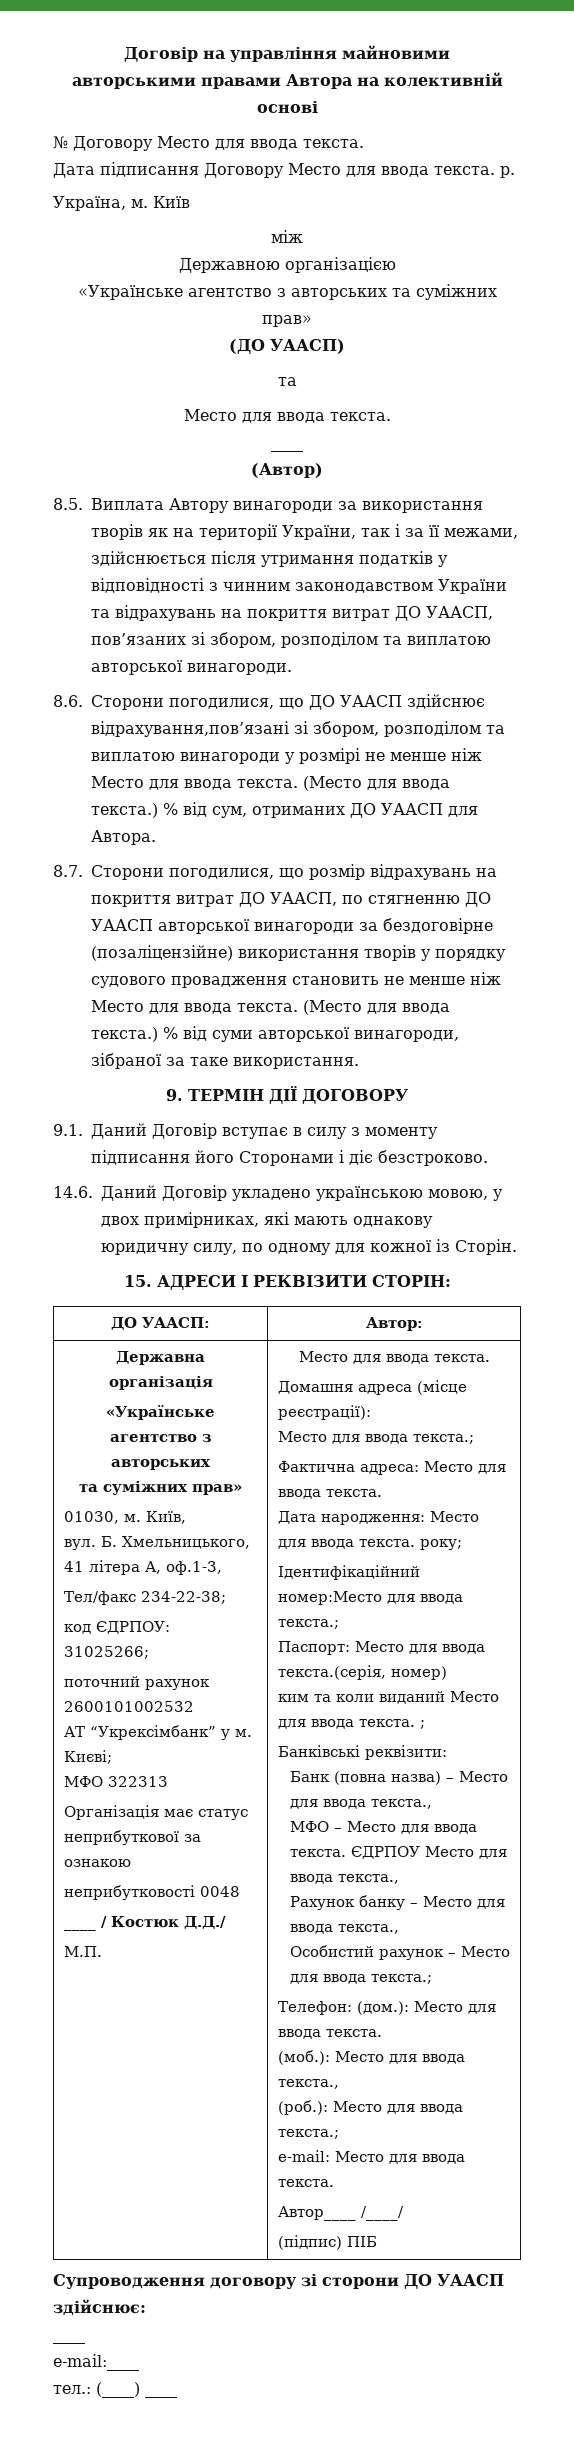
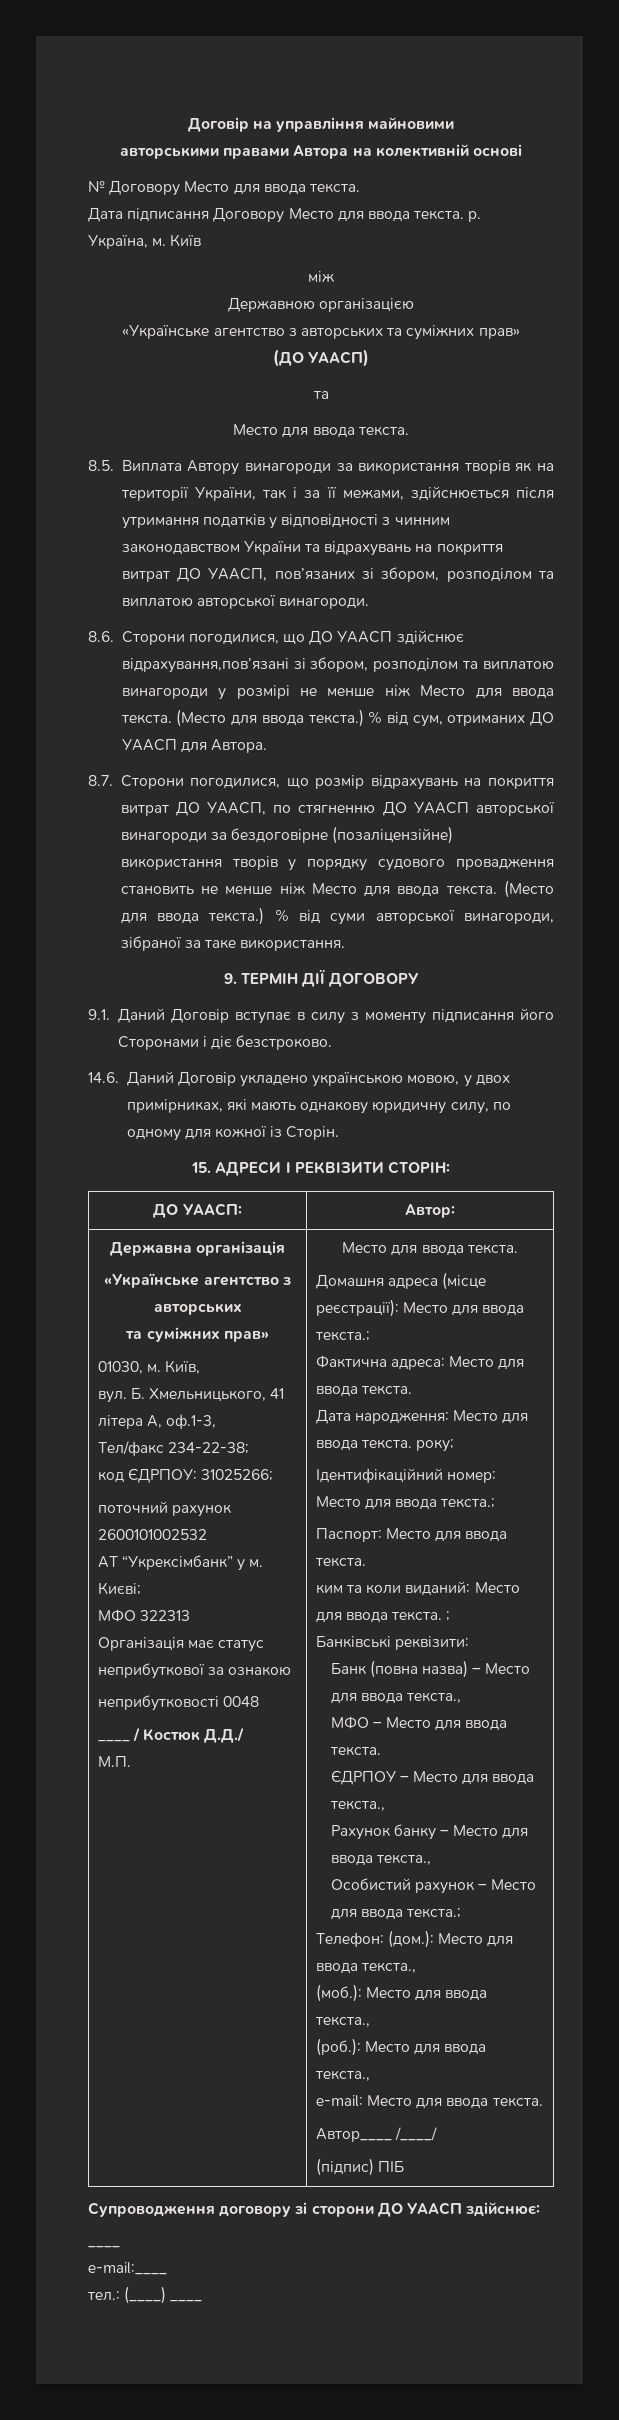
[271,448,303,452] [251,463,323,478] // ____ // (Автор) -> (409, 431) none
(372, 1412) // -> (399, 1308) none
[278,1591,383,1605] номер:Место -> [446,1471,496,1483] [315,1496,361,1507] номер: Место
[278,1665,448,1680] текста.(серія, номер) -> [314,1557,366,1567] текста.
[379,1691,446,1704] виданий -> [405,1581,471,1596] виданий:
[350,1846,420,1859] ЄДРПОУ -> [330,1770,409,1785] // ЄДРПОУ –
[326,2029,383,2037] текста. -> [360,1962,416,1973] текста.,
[278,2129,340,2139] текста.; -> [314,2070,370,2081] текста.,

